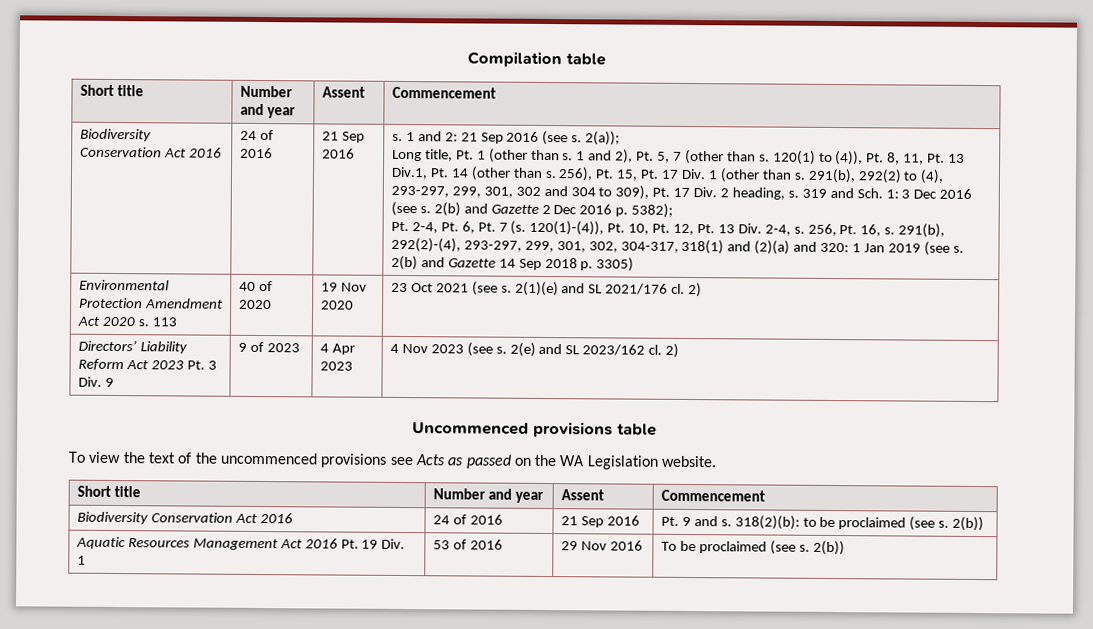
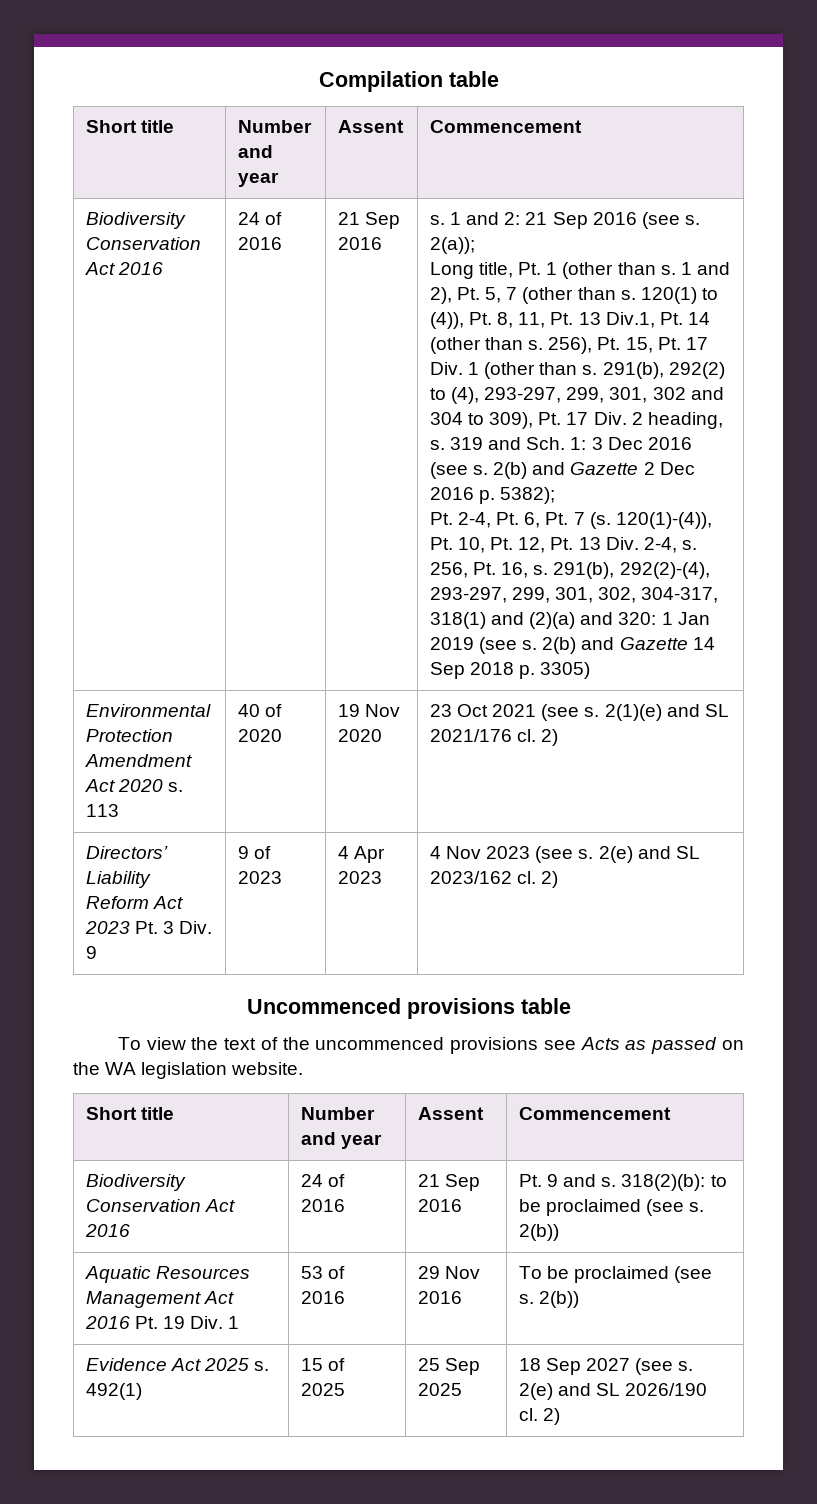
[586,455,659,470] Legislation -> [141,1062,228,1079] legislation
(845, 548) none -> [85,1358,270,1371] [85,1383,142,1400] [300,1358,346,1371] [300,1383,345,1396] [417,1358,481,1375] [417,1383,462,1396] [518,1358,694,1375] [518,1383,708,1400] [518,1408,561,1425] // Evidence Act 2025 s. 492(1) | 15 of 2025 | 25 Sep 2025 | 18 Sep 2027 (see s. 2(e) and SL 2026/190 cl. 2)

